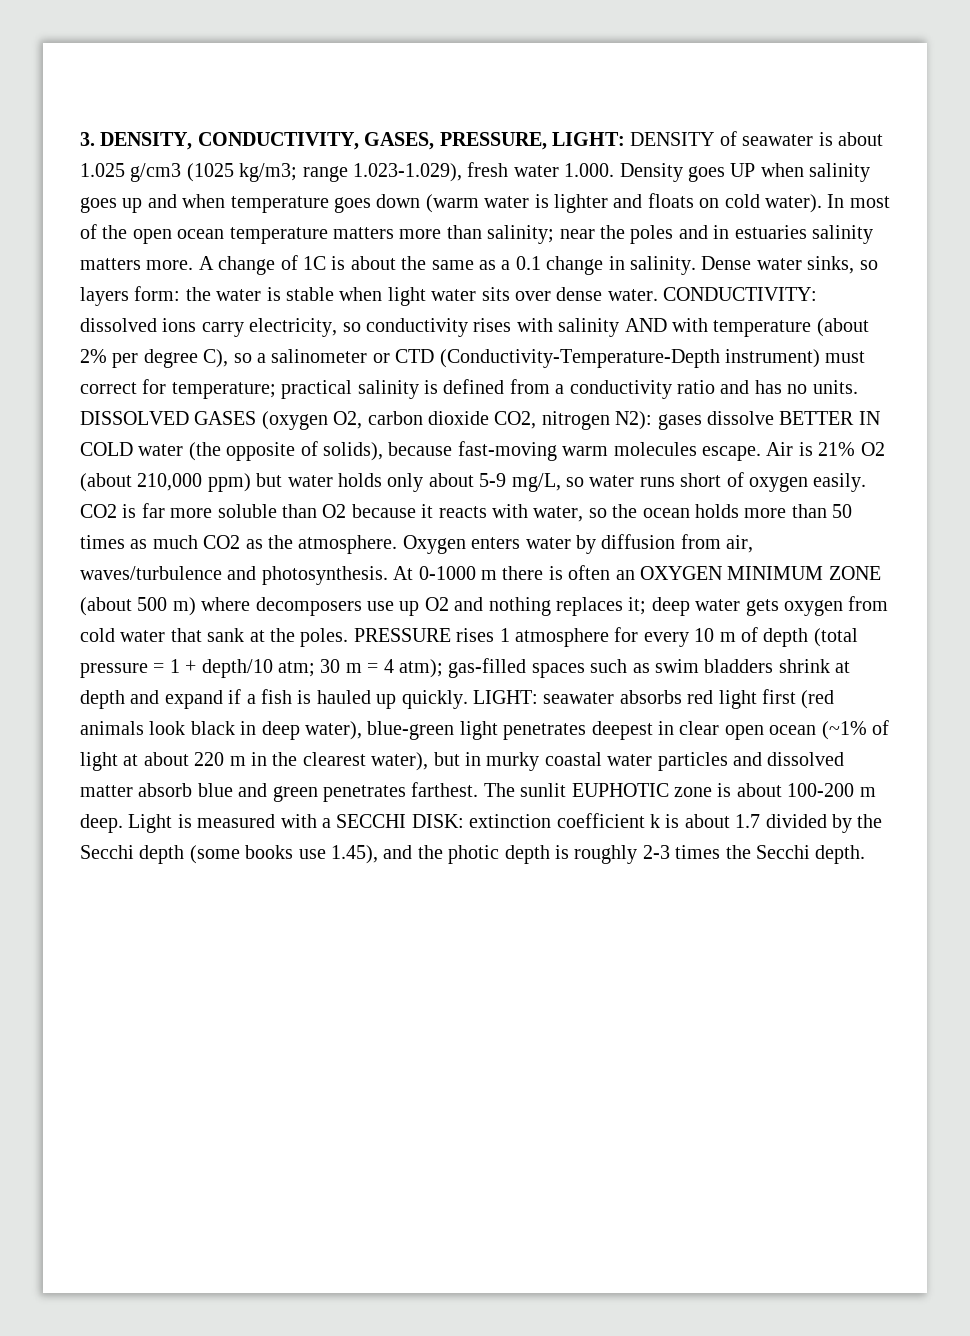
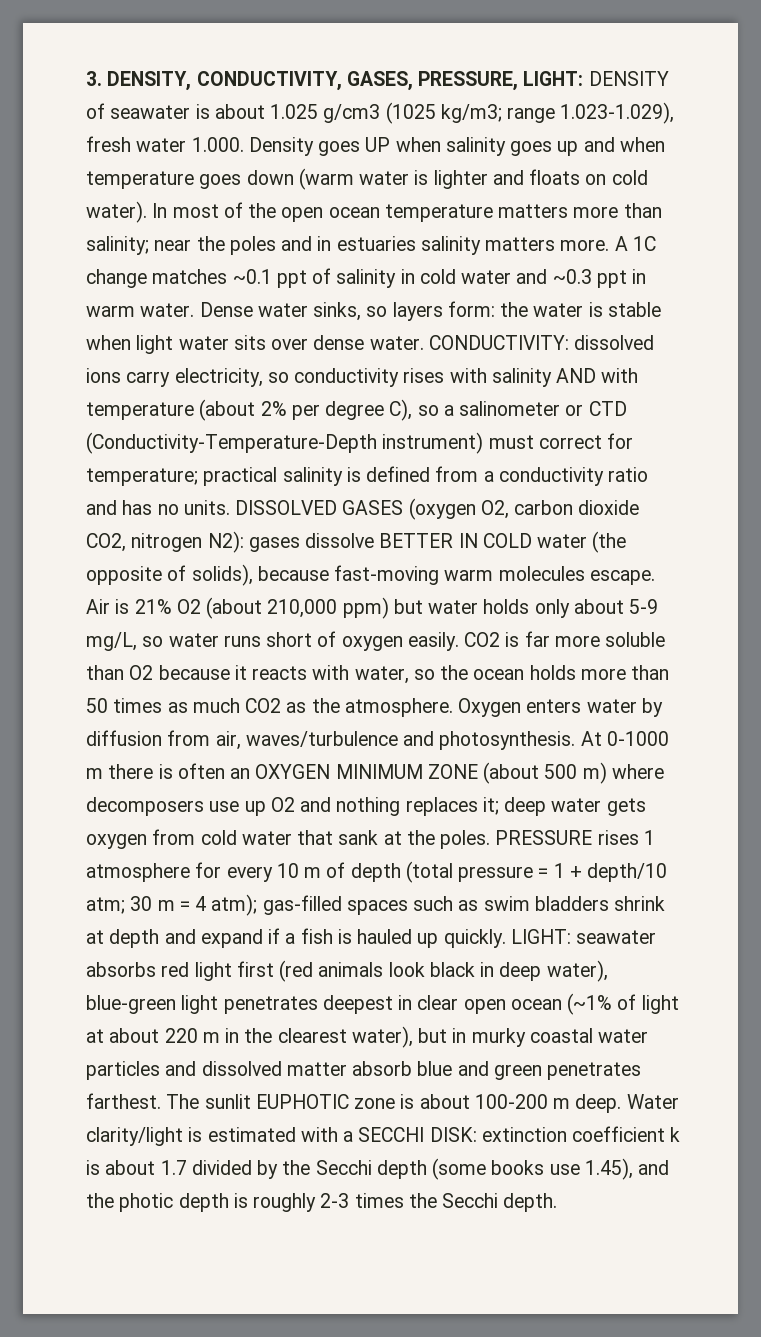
[218,255,696,275] change of 1C is about the same as a 0.1 change in salinity. -> [632,236,656,251] [86,268,647,288] [86,303,195,317] 1C change matches ~0.1 ppt of salinity in cold water and ~0.3 ppt in warm water.
[128,814,276,833] Light is measured -> [626,1094,679,1109] [86,1127,296,1146] Water clarity/light is estimated

